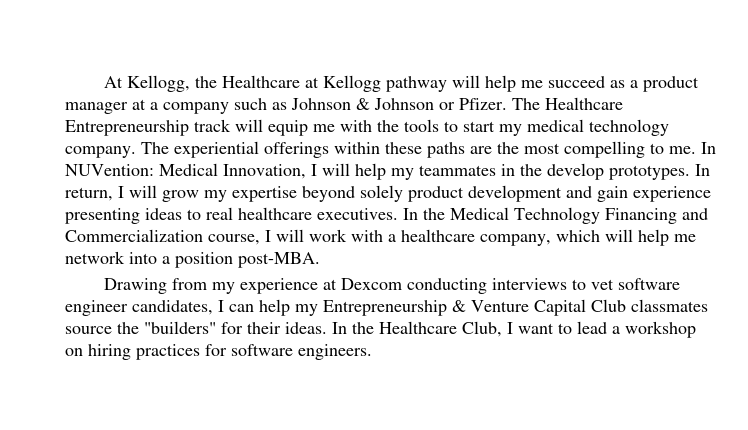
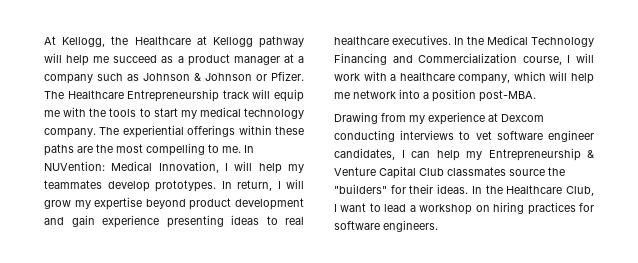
[501,164,542,176] in the -> (102, 184) none
[360,185,403,202] solely -> (186, 204) none

